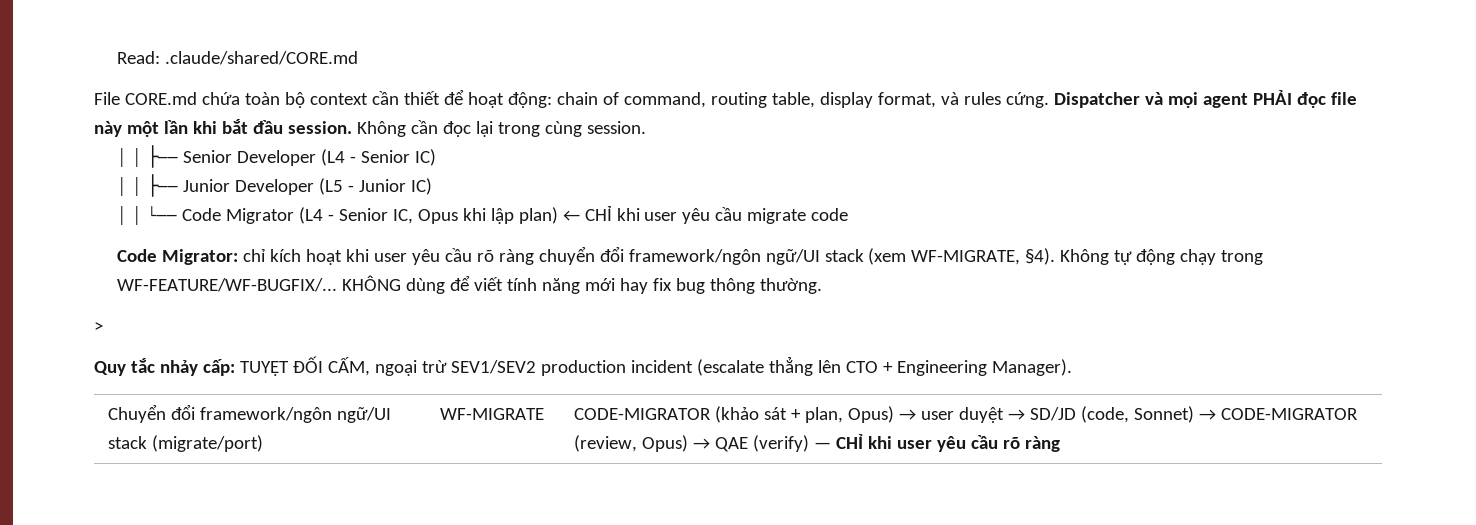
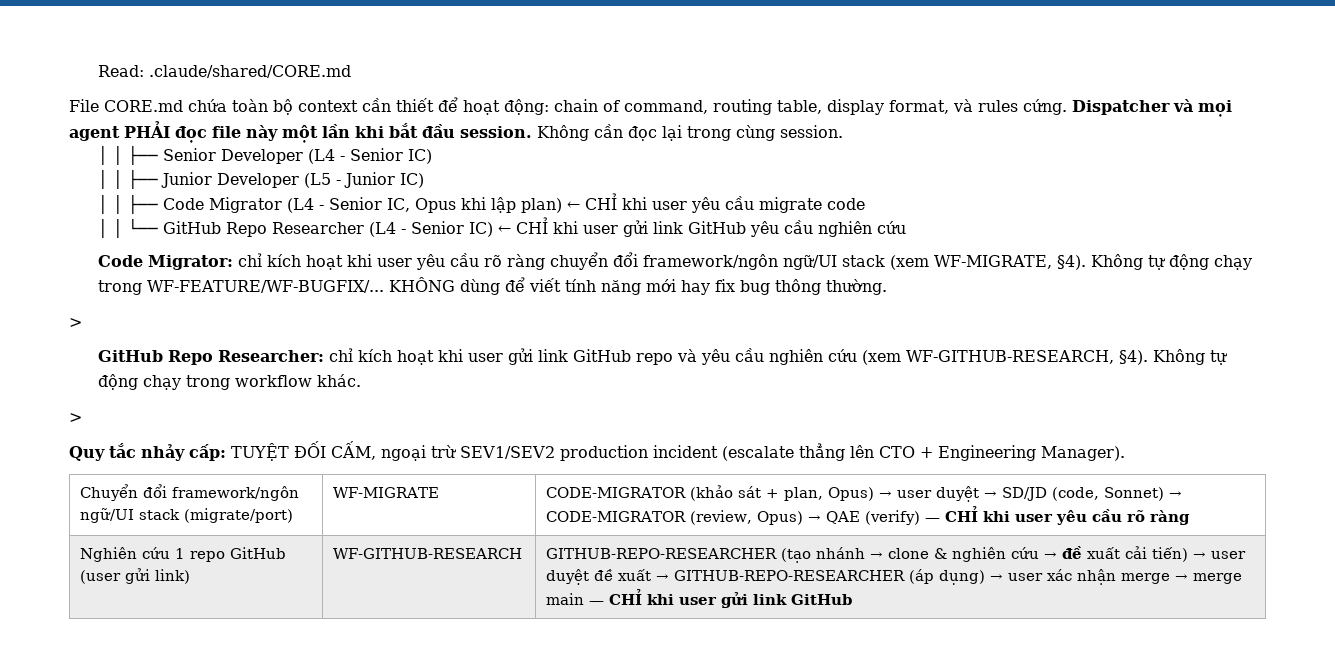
[146,206,177,221] └── -> [127,194,158,214] ├──
(849, 214) none -> [97,217,906,238] // │ │ └── GitHub Repo Researcher (L4 - Senior IC) ← CHỈ khi user gửi link GitHub yêu cầu nghiên cứu
(103, 327) none -> [97,348,1228,365] [97,374,361,390] [69,413,82,422] // GitHub Repo Researcher: chỉ kích hoạt khi user gửi link GitHub repo và yêu cầu nghiên cứu (xem WF-GITHUB-RESEARCH, §4). Không tự động chạy trong workflow khác. // >
(1061, 444) none -> [80,547,287,562] [80,568,191,584] [333,548,523,559] [546,546,1247,563] [546,569,1243,585] [546,589,853,608] // Nghiên cứu 1 repo GitHub (user gửi link) | WF-GITHUB-RESEARCH | GITHUB-REPO-RESEARCHER (tạo nhánh → clone & nghiên cứu → đề xuất cải tiến) → user duyệt đề xuất → GITHUB-REPO-RESEARCHER (áp dụng) → user xác nhận merge → merge main — CHỈ khi user gửi link GitHub

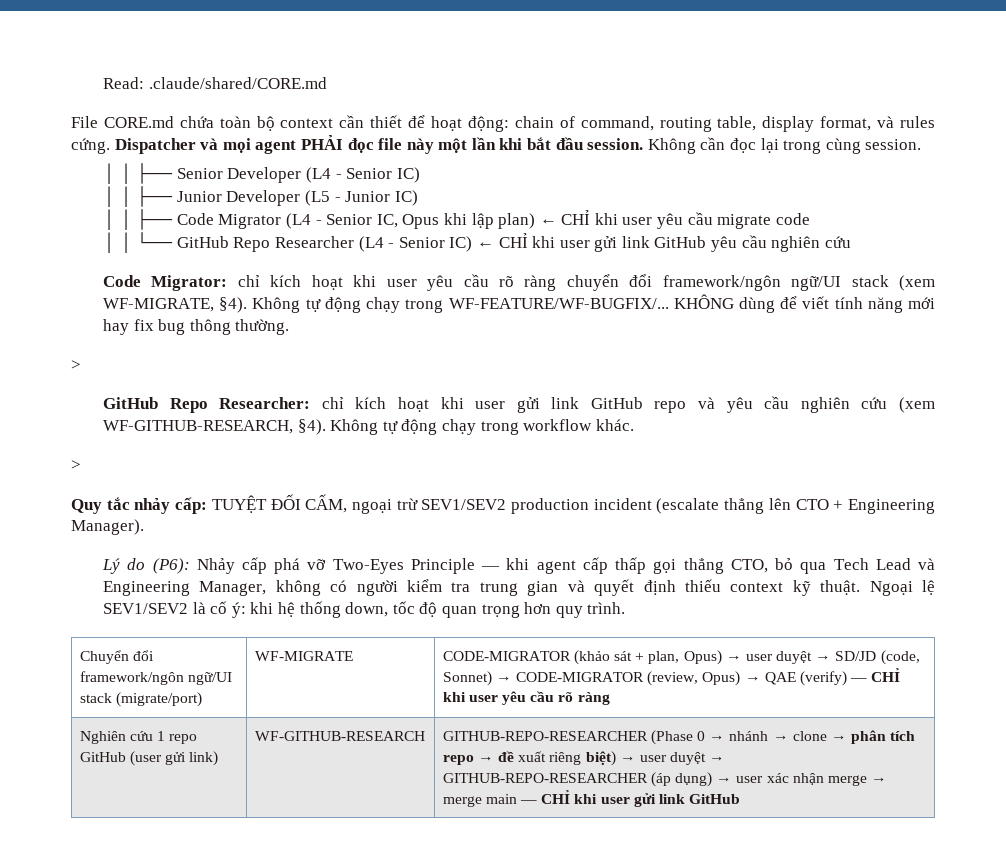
(1125, 453) none -> [102,557,936,574] [103,579,935,596] [103,601,626,618] // Lý do (P6): Nhảy cấp phá vỡ Two-Eyes Principle — khi agent cấp thấp gọi thẳng CTO, bỏ qua Tech Lead và Engineering Manager, không có người kiểm tra trung gian và quyết định thiếu context kỹ thuật. Ngoại lệ SEV1/SEV2 là cố ý: khi hệ thống down, tốc độ quan trọng hơn quy trình.
[781,547,1040,563] (tạo nhánh → clone & nghiên cứu -> [650,730,916,745] [442,755,474,765] (Phase 0 → nhánh → clone → phân tích repo
[1125,546,1247,562] [546,569,652,585] cải tiến) → user duyệt đề xuất -> [549,751,707,766] riêng biệt) → user duyệt

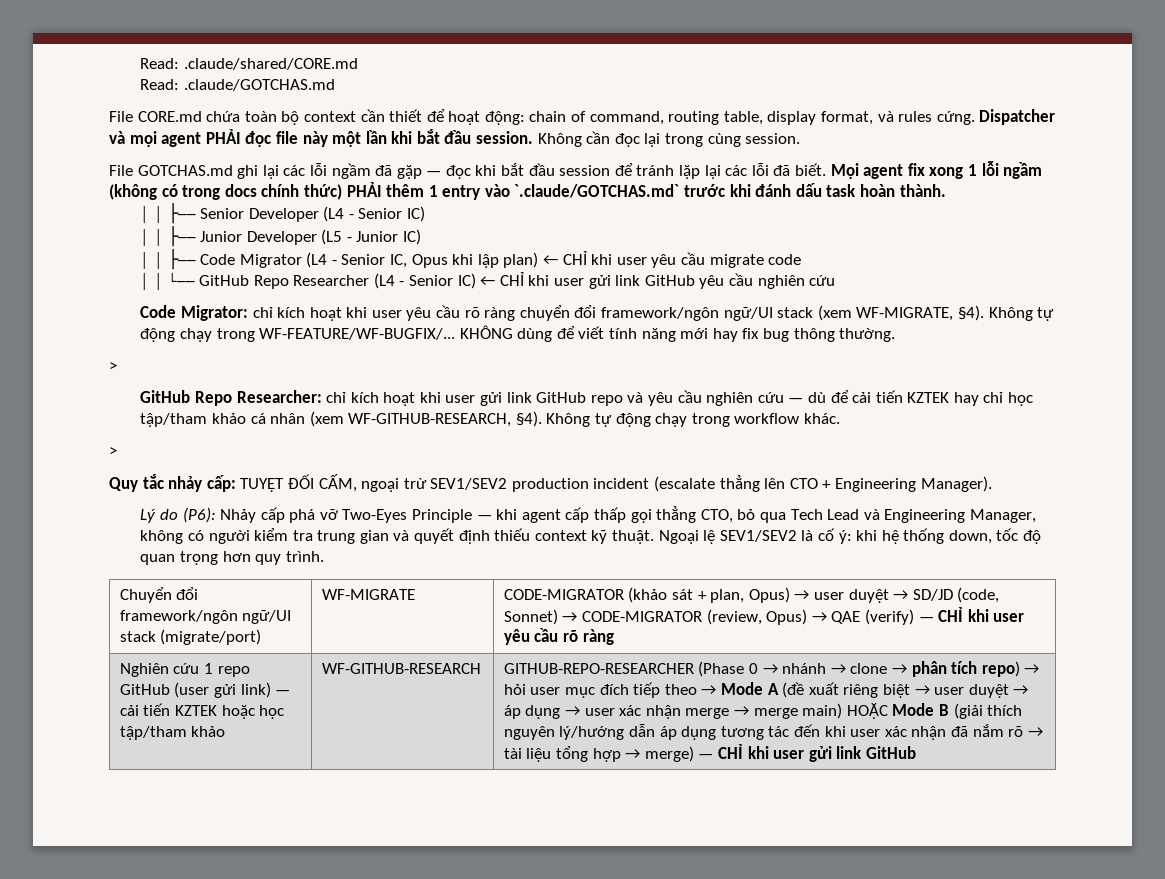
(327, 83) none -> [140,79,335,91] // Read: .claude/GOTCHAS.md
(922, 144) none -> [109,161,1043,179] [109,182,946,200] // File GOTCHAS.md ghi lại các lỗi ngầm đã gặp — đọc khi bắt đầu session để tránh lặp lại các lỗi đã biết. Mọi agent fix xong 1 lỗi ngầm (không có trong docs chính thức) PHẢI thêm 1 entry vào `.claude/GOTCHAS.md` trước khi đánh dấu task hoàn thành.
(888, 403) none -> [788,390,1034,406] [140,413,306,427] — dù để cải tiến KZTEK hay chỉ học tập/tham khảo cá nhân
(219, 758) none -> [275,690,291,695] [119,703,285,719] [119,726,226,740] — cải tiến KZTEK hoặc học tập/tham khảo
[442,751,515,765] repo → đề -> [981,661,1040,677] [503,682,805,698] repo) → hỏi user mục đích tiếp theo → Mode A (đề
[585,751,726,766] [442,772,713,787] biệt) → user duyệt → GITHUB-REPO-RESEARCHER (áp dụng) -> [882,684,1029,698] [503,705,561,719] biệt → user duyệt → áp dụng
[485,794,517,804] main -> [802,703,1023,719] [503,724,1043,740] [503,746,694,762] main) HOẶC Mode B (giải thích nguyên lý/hướng dẫn áp dụng tương tác đến khi user xác nhận đã nắm rõ → tài liệu tổng hợp → merge)

